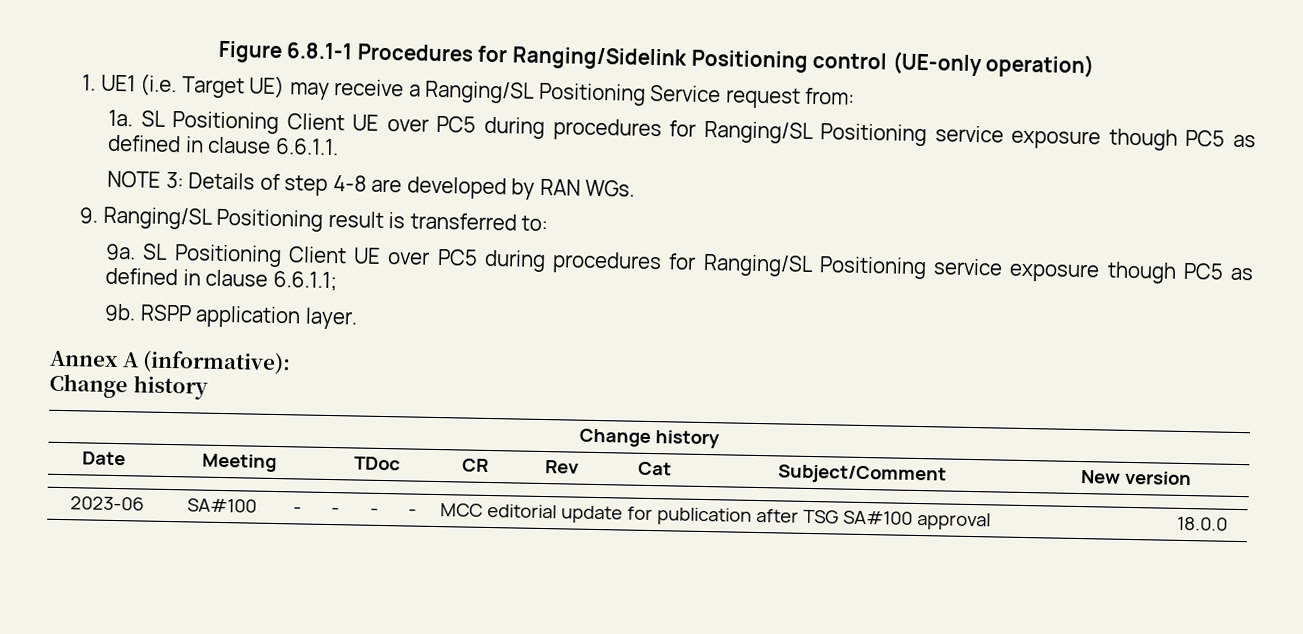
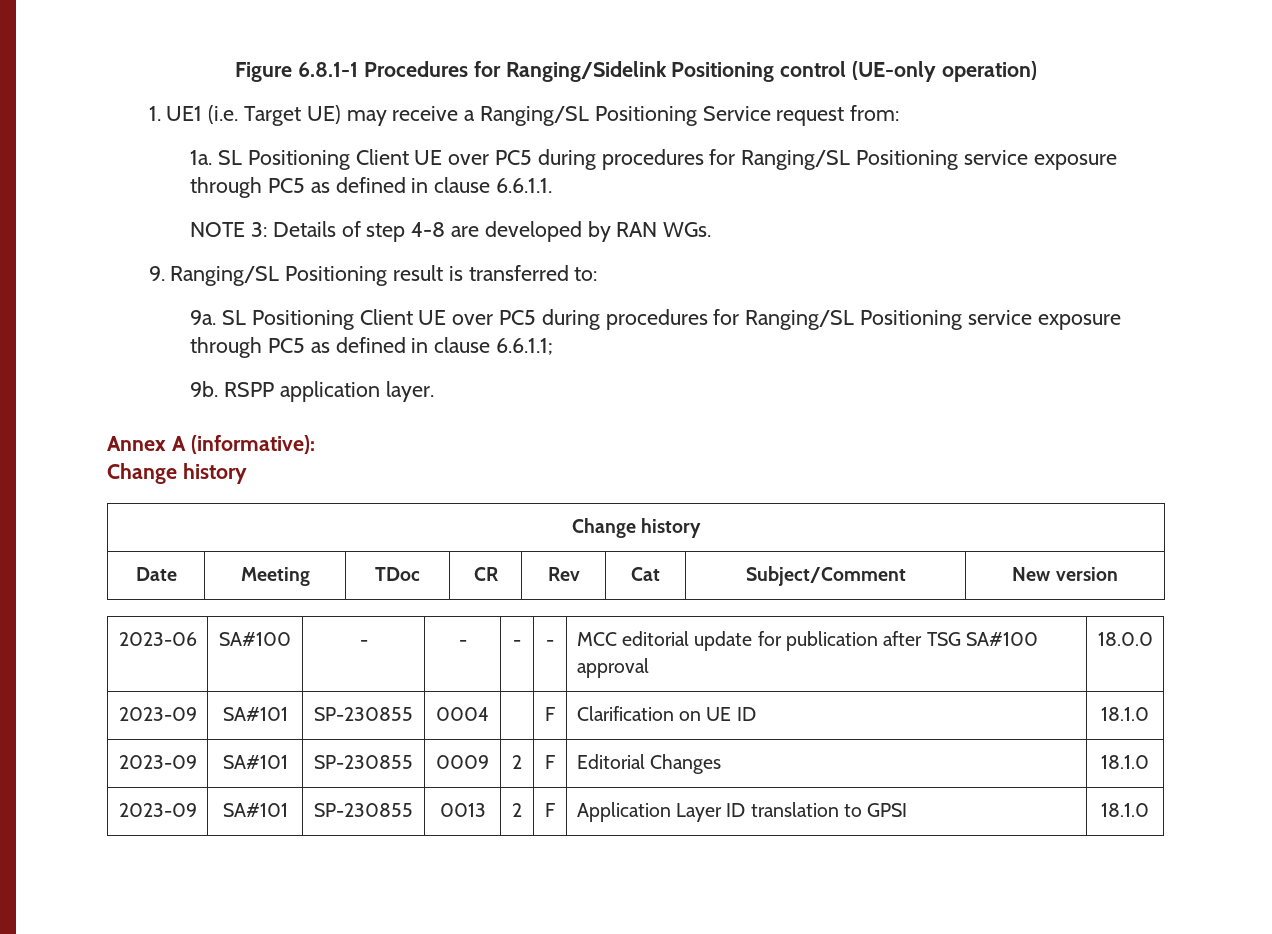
[1108,128,1178,151] though -> [190,177,263,198] through
[1106,261,1177,284] though -> [190,337,263,358] through
(1228, 523) none -> [118,707,197,721] [222,707,288,721] [314,707,413,721] [436,707,489,721] [545,707,555,721] [576,706,756,721] [1101,707,1149,721] [118,755,197,769] [222,755,288,769] [314,755,413,769] [436,755,489,769] [512,755,522,769] [545,755,555,769] [576,754,722,774] [1101,755,1149,769] [118,803,197,817] [222,803,288,817] [314,803,413,817] [439,803,486,817] [512,803,522,817] [545,803,555,817] [576,802,908,822] [1101,803,1149,817] // 2023-09 | SA#101 | SP-230855 | 0004 | | F | Clarification on UE ID | 18.1.0 // 2023-09 | SA#101 | SP-230855 | 0009 | 2 | F | Editorial Changes | 18.1.0 // 2023-09 | SA#101 | SP-230855 | 0013 | 2 | F | Application Layer ID translation to GPSI | 18.1.0

